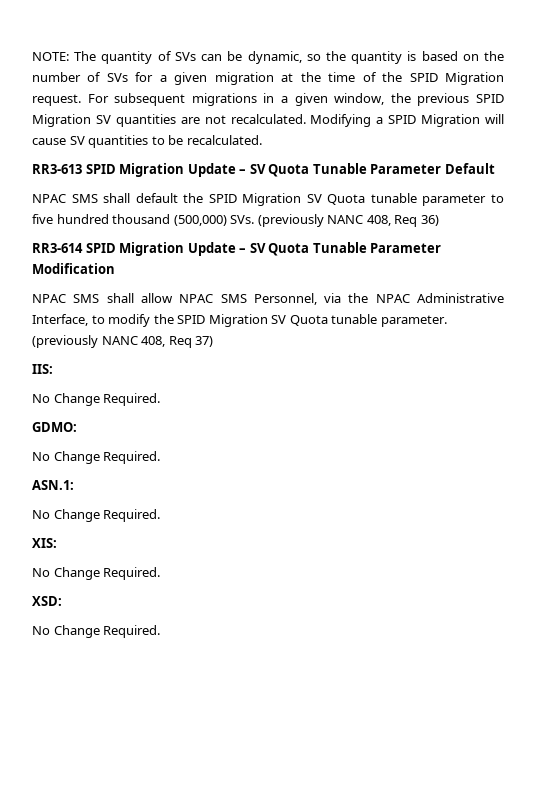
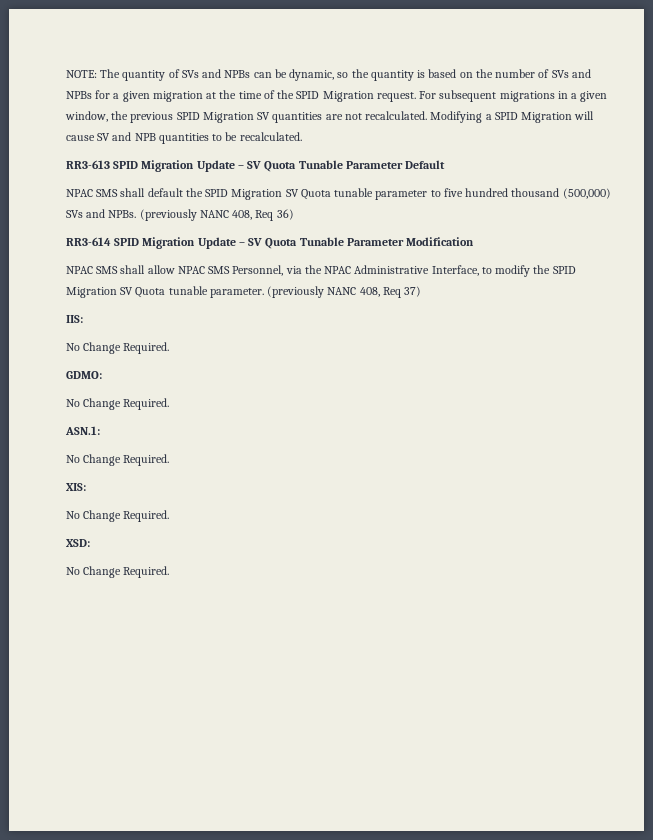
(196, 56) none -> [202,69,251,78] and NPBs
(128, 77) none -> [571,69,591,78] [66,91,92,99] and NPBs
(85, 140) none -> [112,132,156,141] and NPB
[230,215,255,224] SVs. -> [66,209,137,218] SVs and NPBs.

